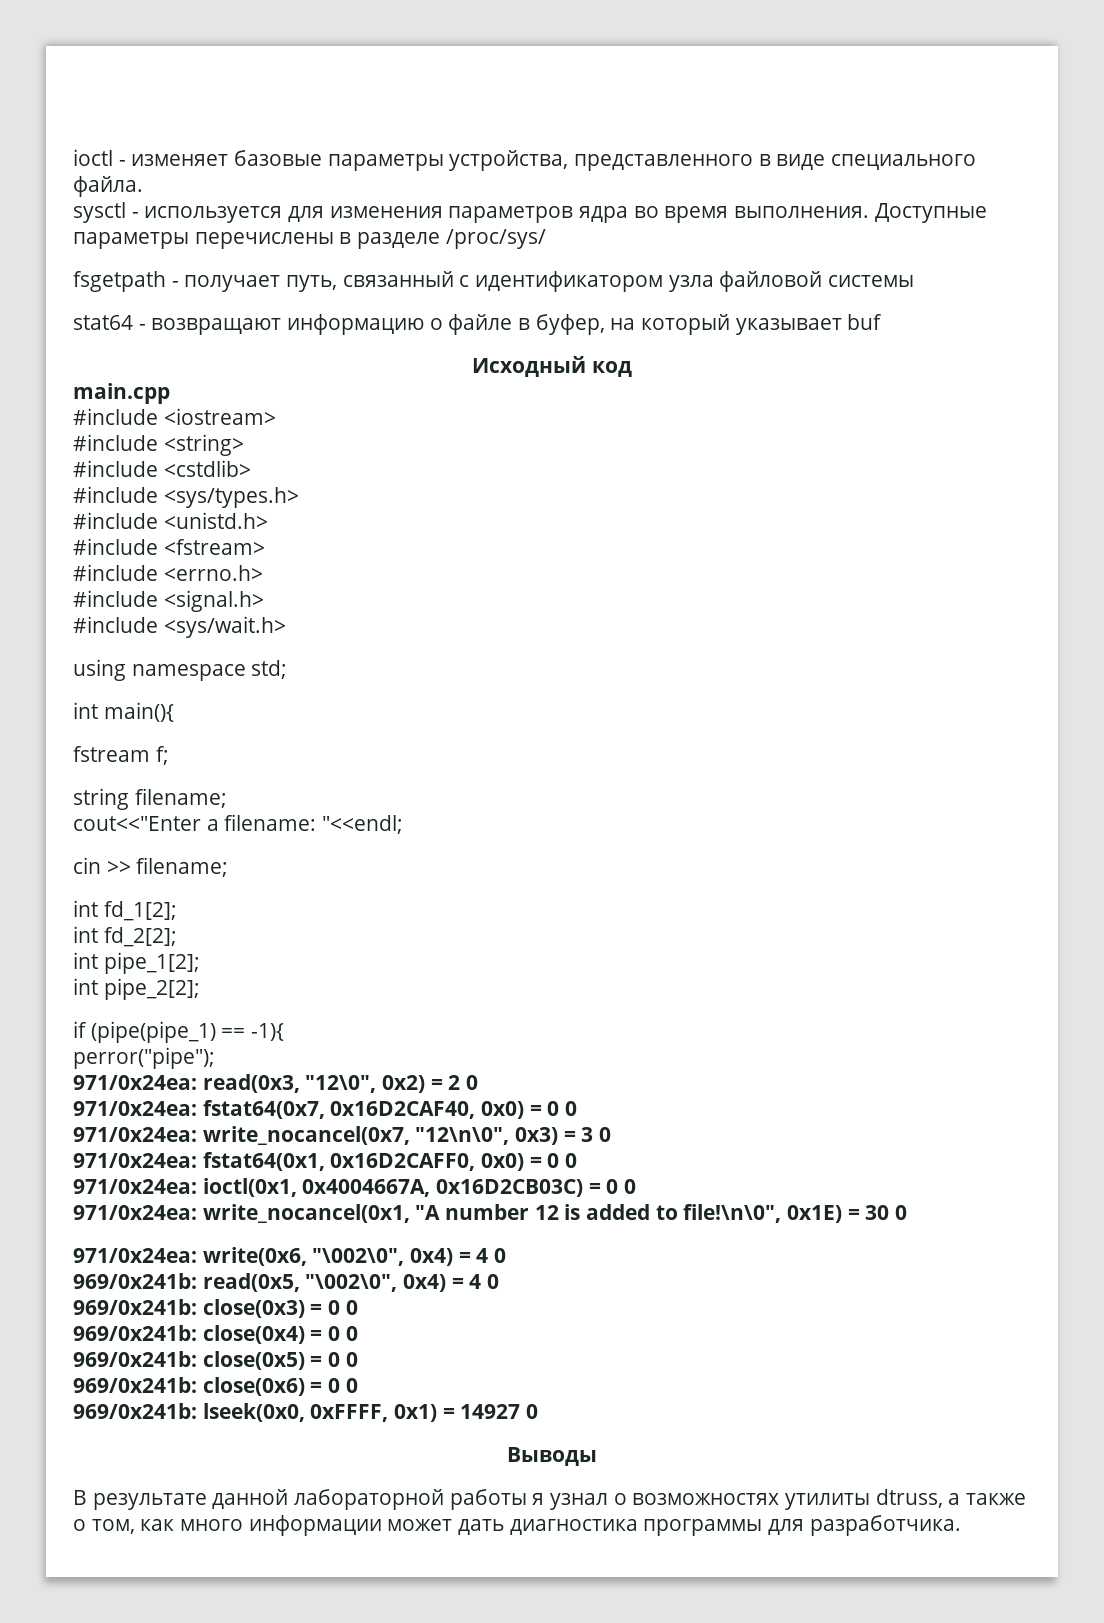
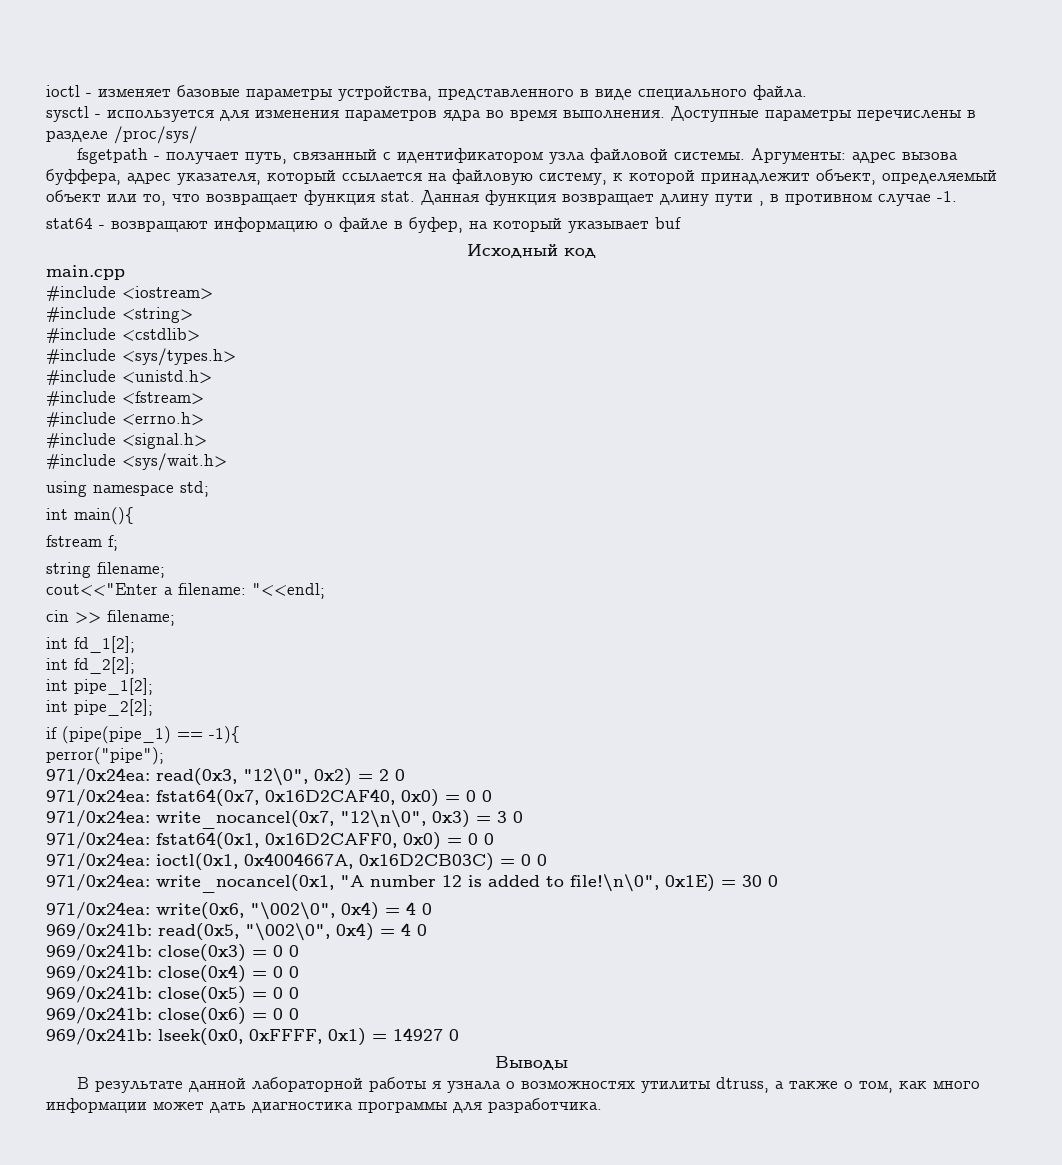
[828,275,915,287] системы -> [673,148,958,164] [46,169,997,185] [46,190,957,206] системы. Аргументы: адрес вызова буффера, адрес указателя, который ссылается на файловую систему, к которой принадлежит объект, определяемый объект или то, что возвращает функция stat. Данная функция возвращает длину пути , в противном случае -1.
[550,1493,609,1510] узнал -> [446,1081,501,1093] узнала

